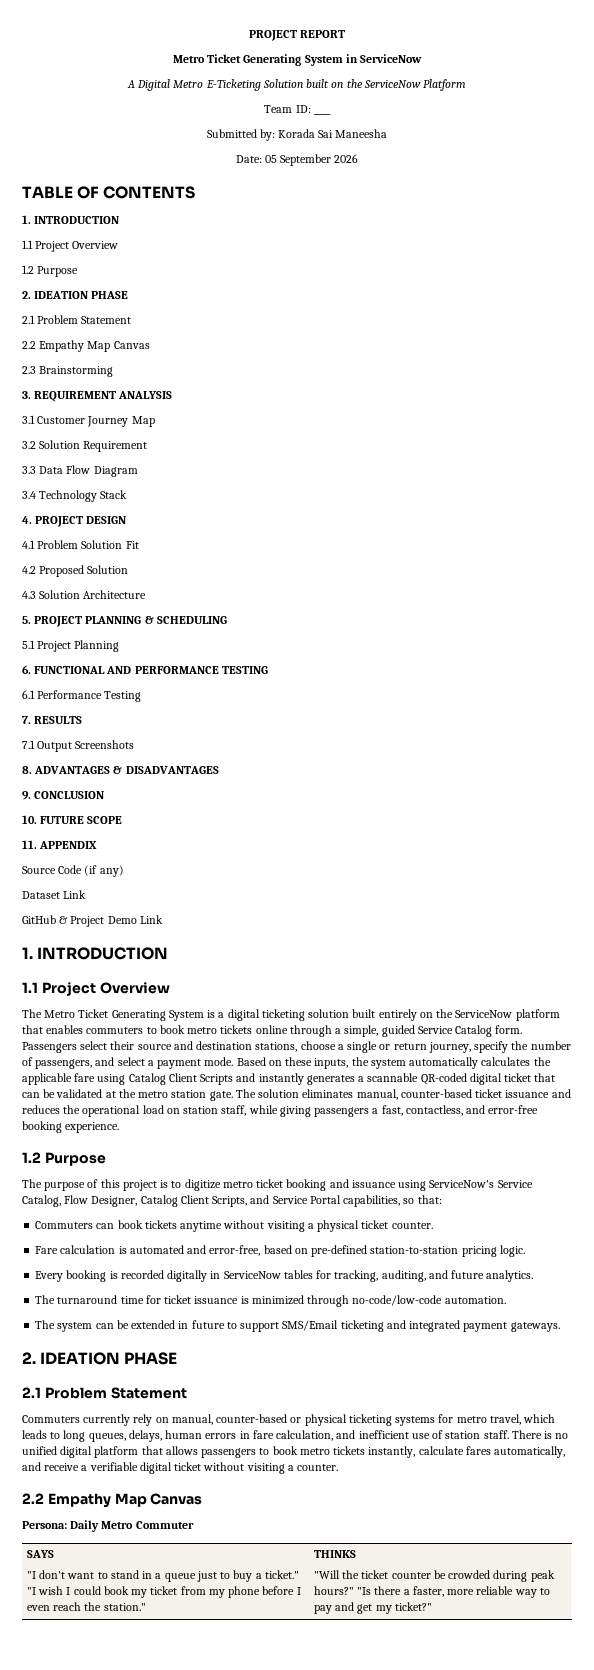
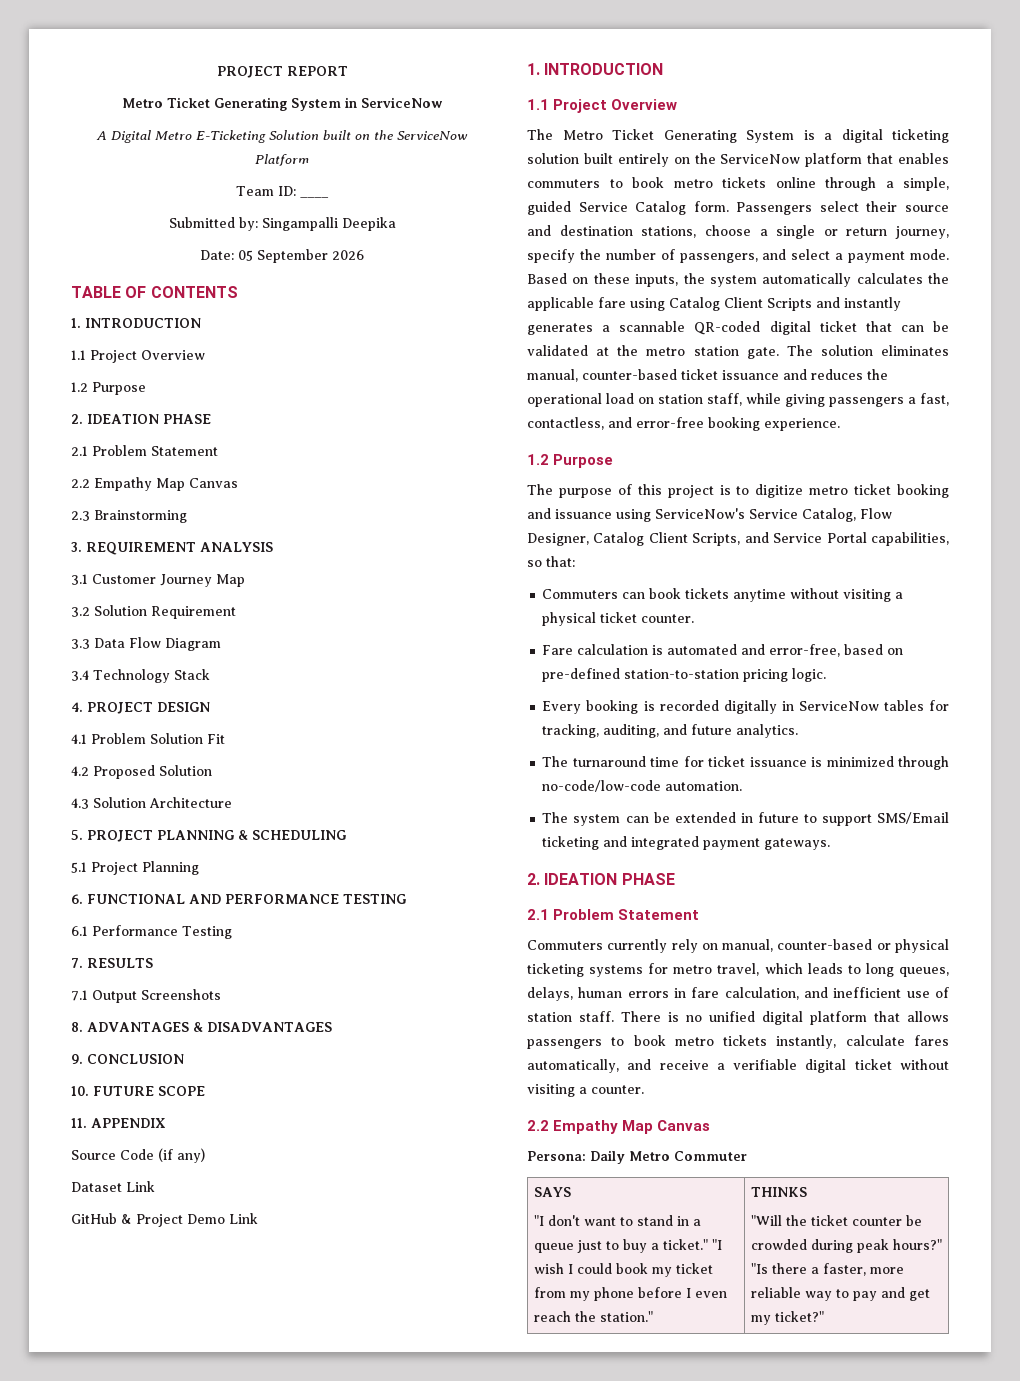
[278,129,388,138] Korada Sai Maneesha -> [261,217,396,231] Singampalli Deepika

